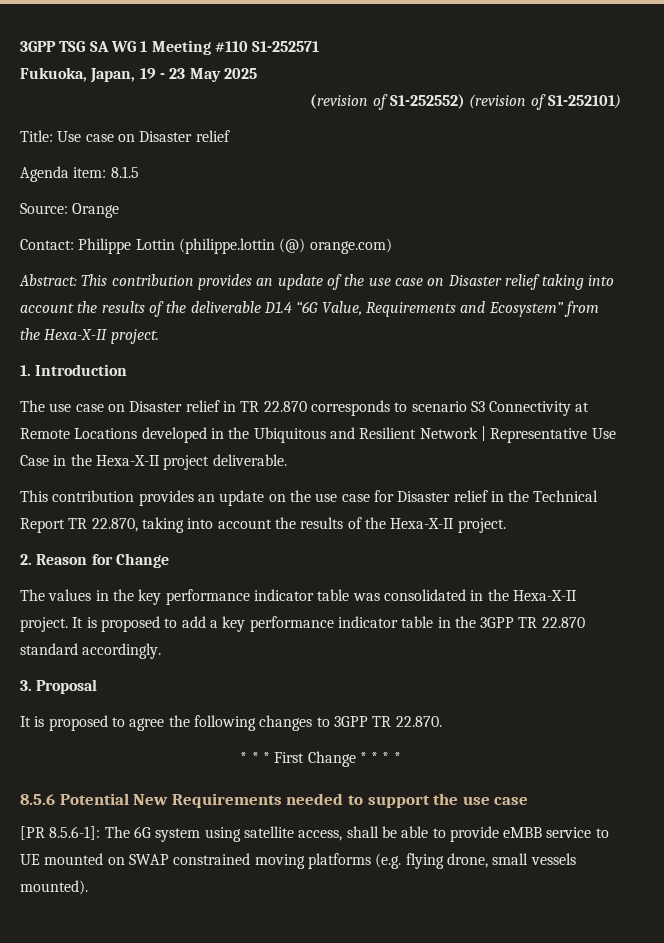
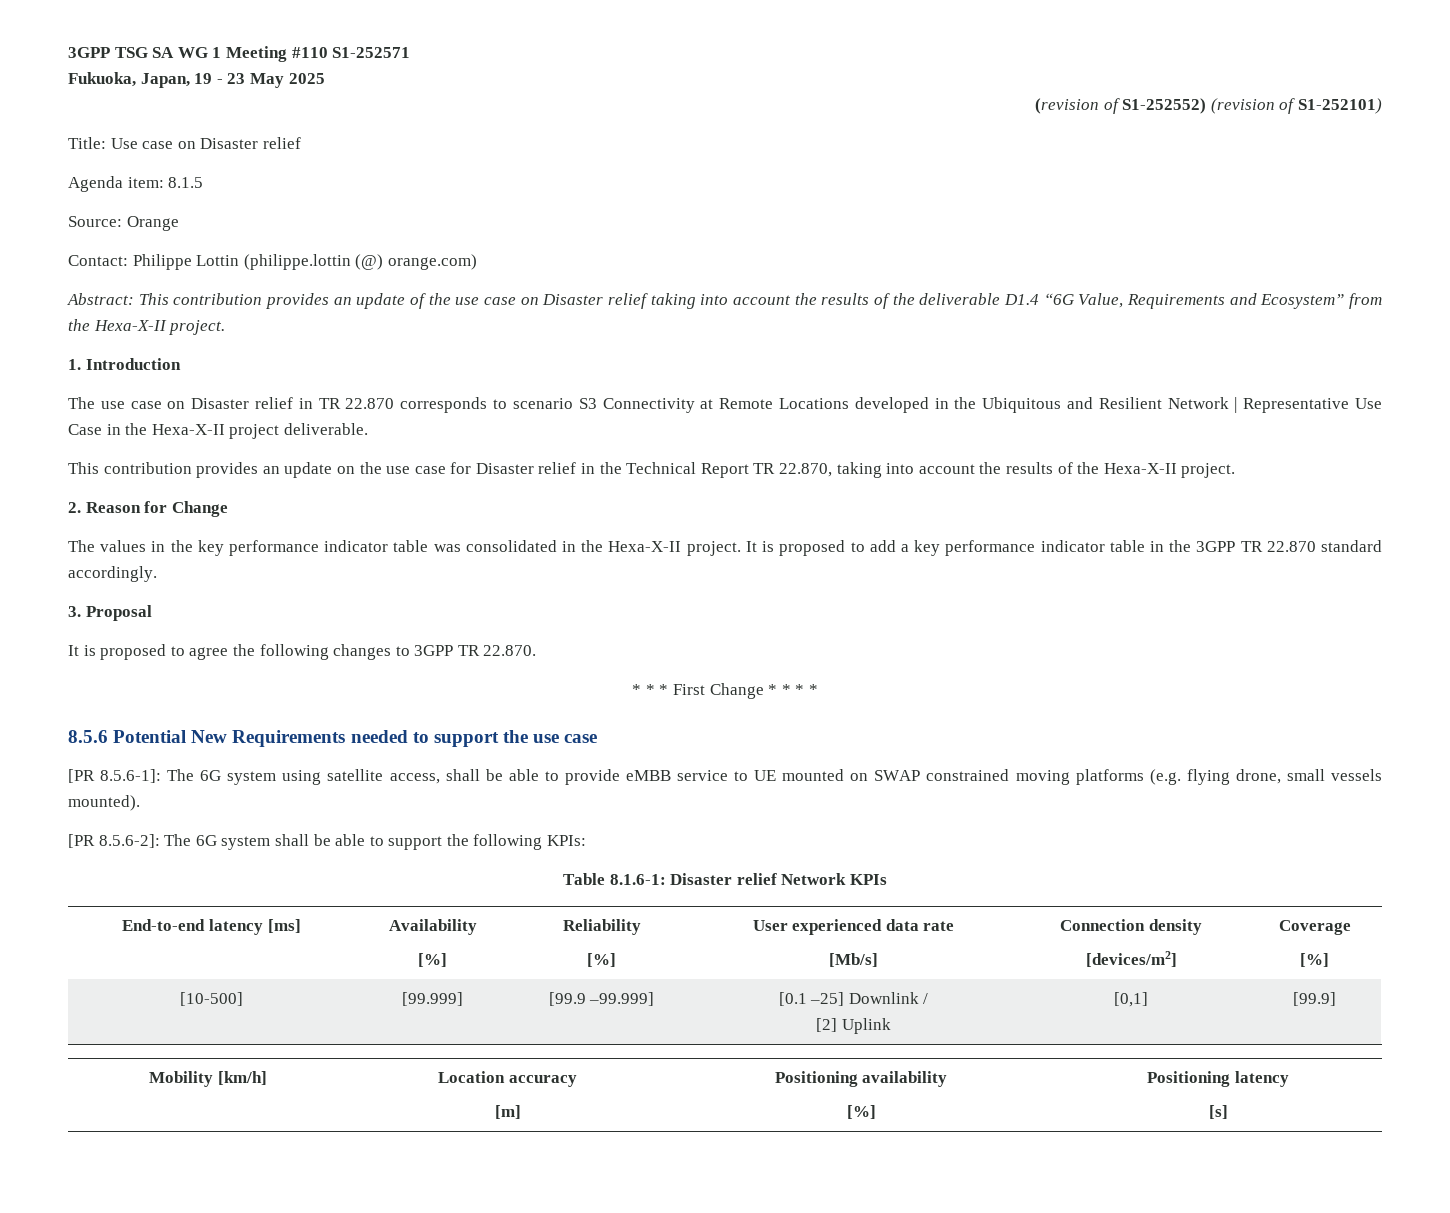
(88, 887) none -> [68,834,587,850] [563,873,887,885] [122,919,301,935] [388,919,477,935] [418,953,447,967] [562,919,641,935] [587,953,616,967] [752,919,955,935] [829,953,878,967] [1060,919,1202,935] [1085,951,1177,967] [1278,920,1351,935] [1300,953,1329,967] [180,992,243,1006] [402,992,463,1006] [548,992,655,1006] [778,992,929,1006] [816,1018,891,1034] [1114,992,1148,1007] [1293,992,1336,1006] [149,1071,267,1087] [438,1071,577,1087] [494,1105,521,1119] [774,1071,948,1087] [846,1105,876,1119] [1147,1071,1289,1087] [1208,1105,1228,1119] // [PR 8.5.6-2]: The 6G system shall be able to support the following KPIs: // Table 8.1.6-1: Disaster relief Network KPIs // End-to-end latency [ms] | Availability // [%] | Reliability // [%] | User experienced data rate // [Mb/s] | Connection density // [devices/m2] | Coverage // [%] // [10-500] | [99.999] | [99.9 –99.999] | [0.1 –25] Downlink / // [2] Uplink | [0,1] | [99.9] // Mobility [km/h] | Location accuracy // [m] | Positioning availability // [%] | Positioning latency // [s]

